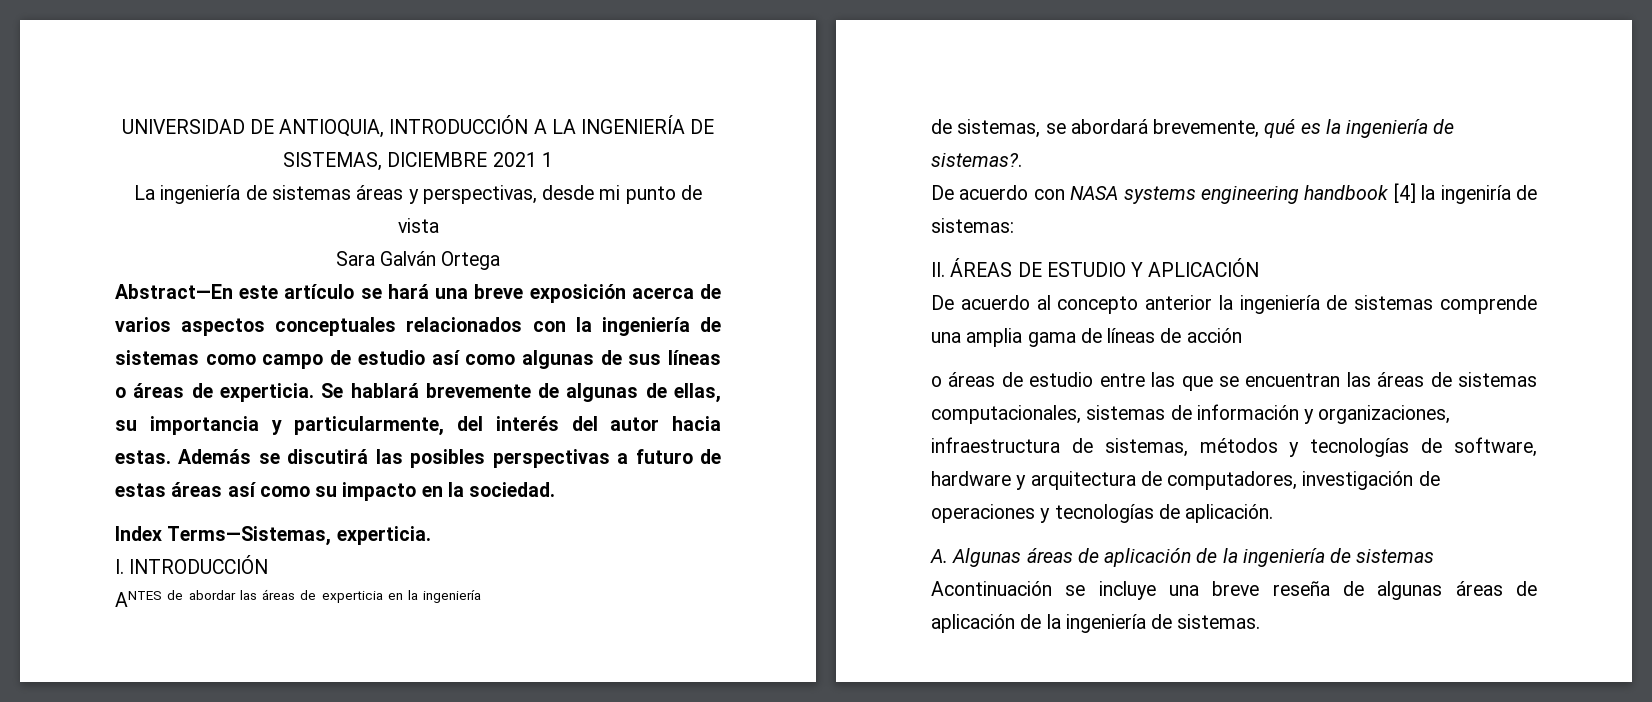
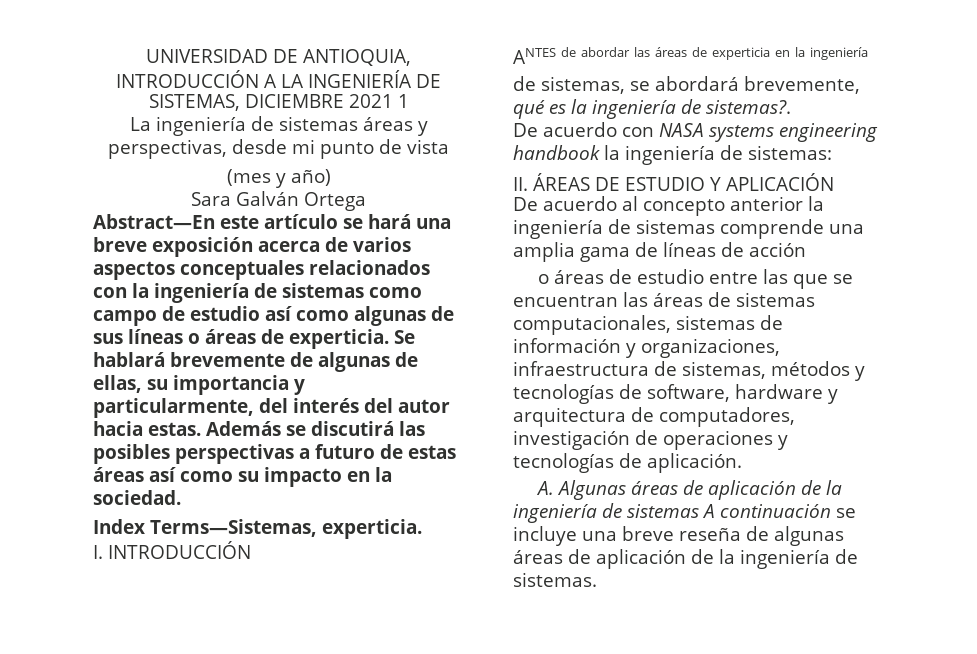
(439, 225) none -> [226,169,331,188] // (mes y año)
[1393,183,1511,204] [4] la ingeniría -> [604,145,715,165] la ingeniería
[931,581,1052,596] Acontinuación -> [702,504,831,518] A continuación

